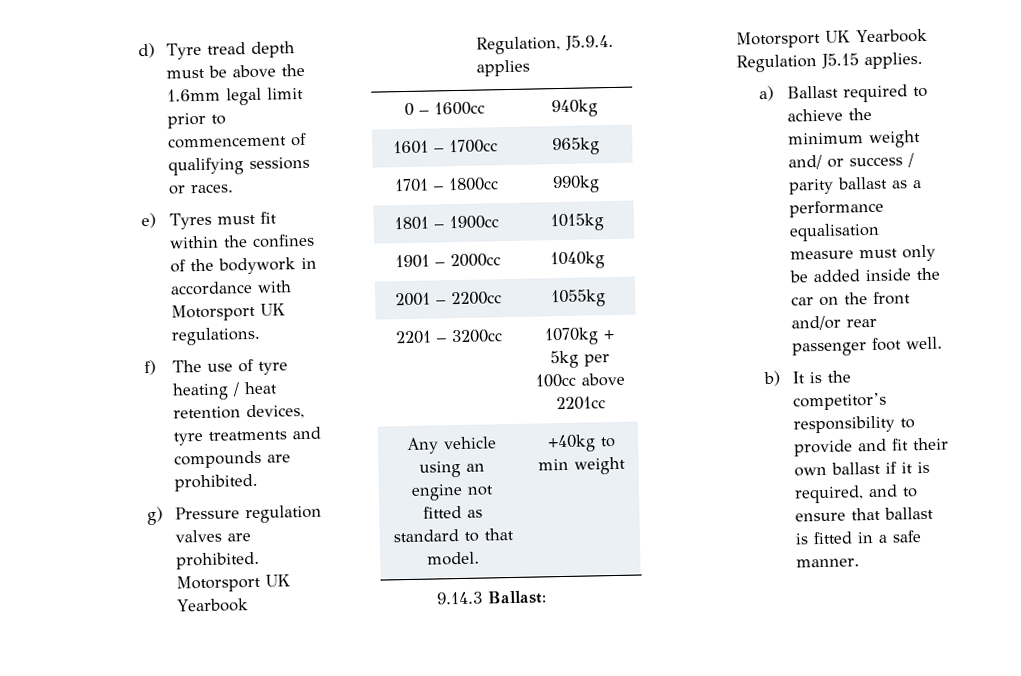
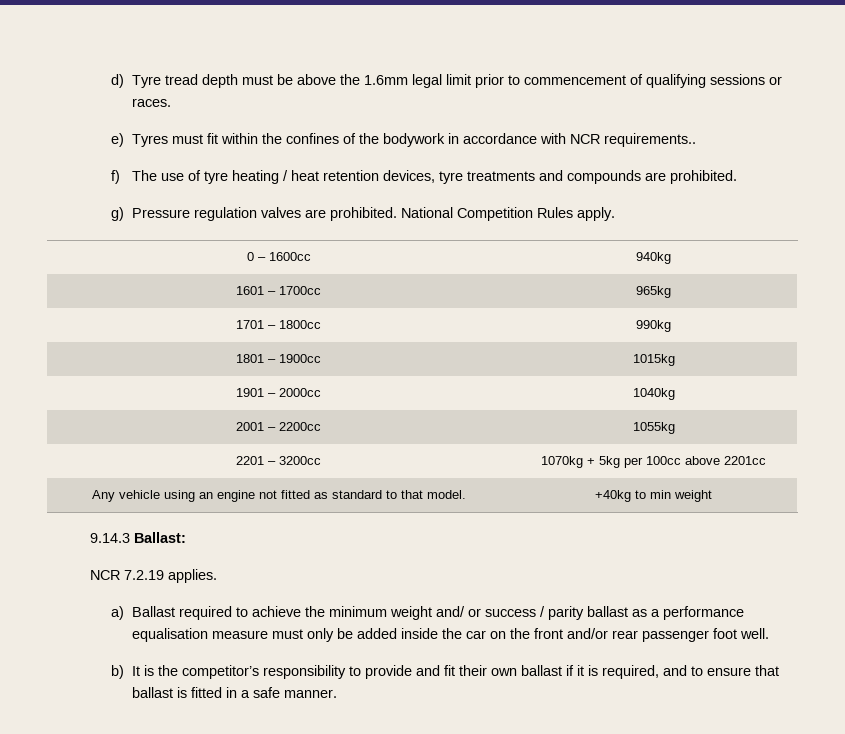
[171,303,287,322] [171,326,262,346] Motorsport UK regulations. -> [570,133,697,147] NCR requirements..
[176,574,292,593] [177,598,250,613] [476,34,615,55] [476,59,531,77] Motorsport UK Yearbook Regulation, J5.9.4. applies -> [401,207,616,221] National Competition Rules apply.
[736,28,929,49] [736,53,860,73] Motorsport UK Yearbook Regulation J5.15 -> [89,570,164,580] NCR 7.2.19

